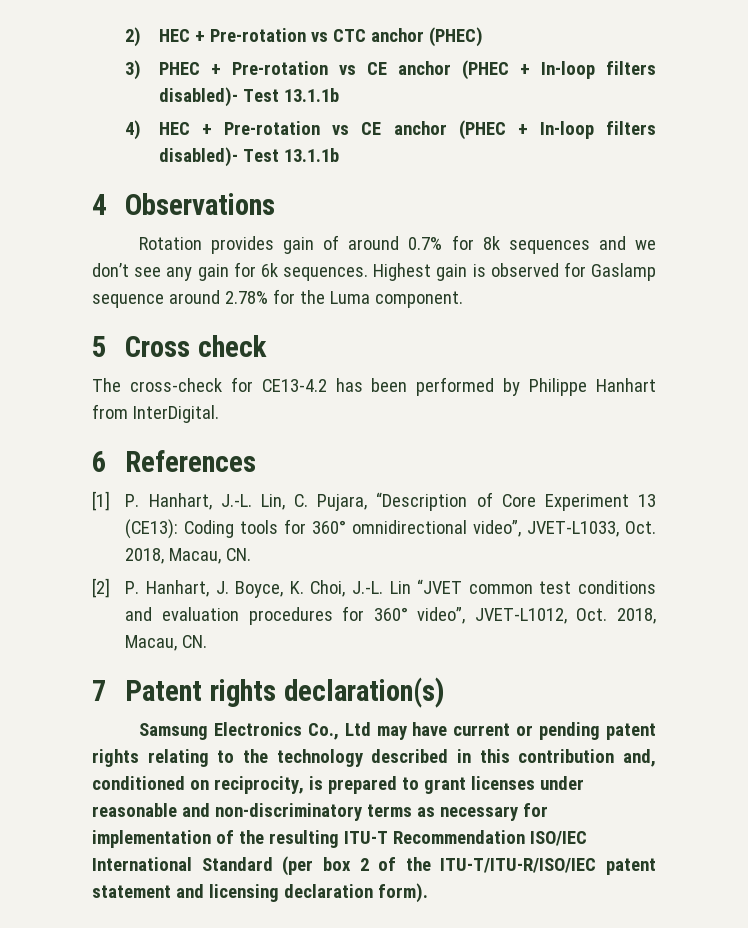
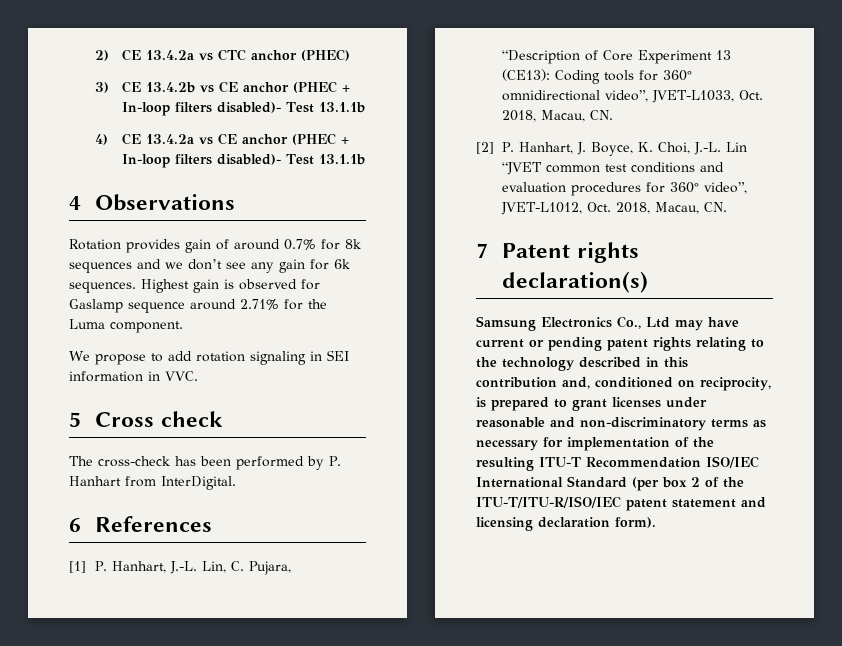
[158,28,306,42] HEC + Pre-rotation -> [121,49,194,61] CE 13.4.2a
[158,61,328,75] PHEC + Pre-rotation -> [121,81,195,93] CE 13.4.2b
[158,121,321,135] HEC + Pre-rotation -> [121,133,194,145] CE 13.4.2a
[224,291,268,304] 2.78% -> [240,299,279,310] 2.71%
(463, 299) none -> [69,350,349,365] [69,371,198,382] // We propose to add rotation signaling in SEI information in VVC.
[230,377,327,392] for CE13-4.2 -> (170, 461) none
[529,378,588,396] Philippe -> [329,456,341,466] P.

